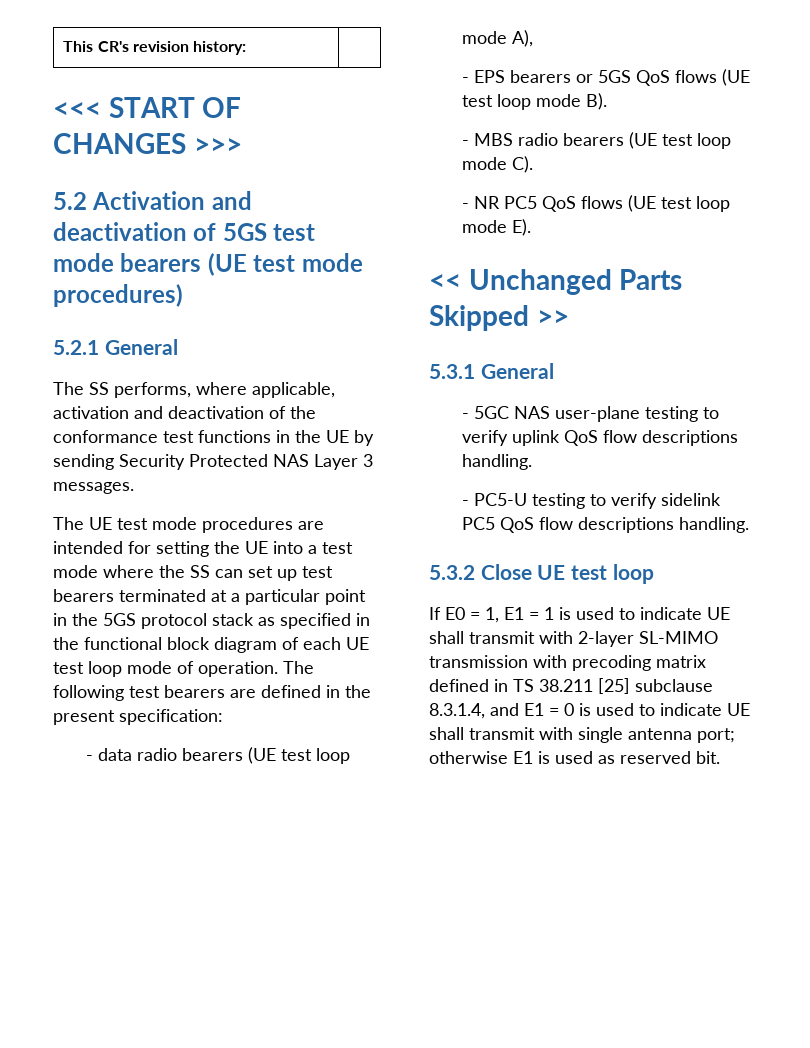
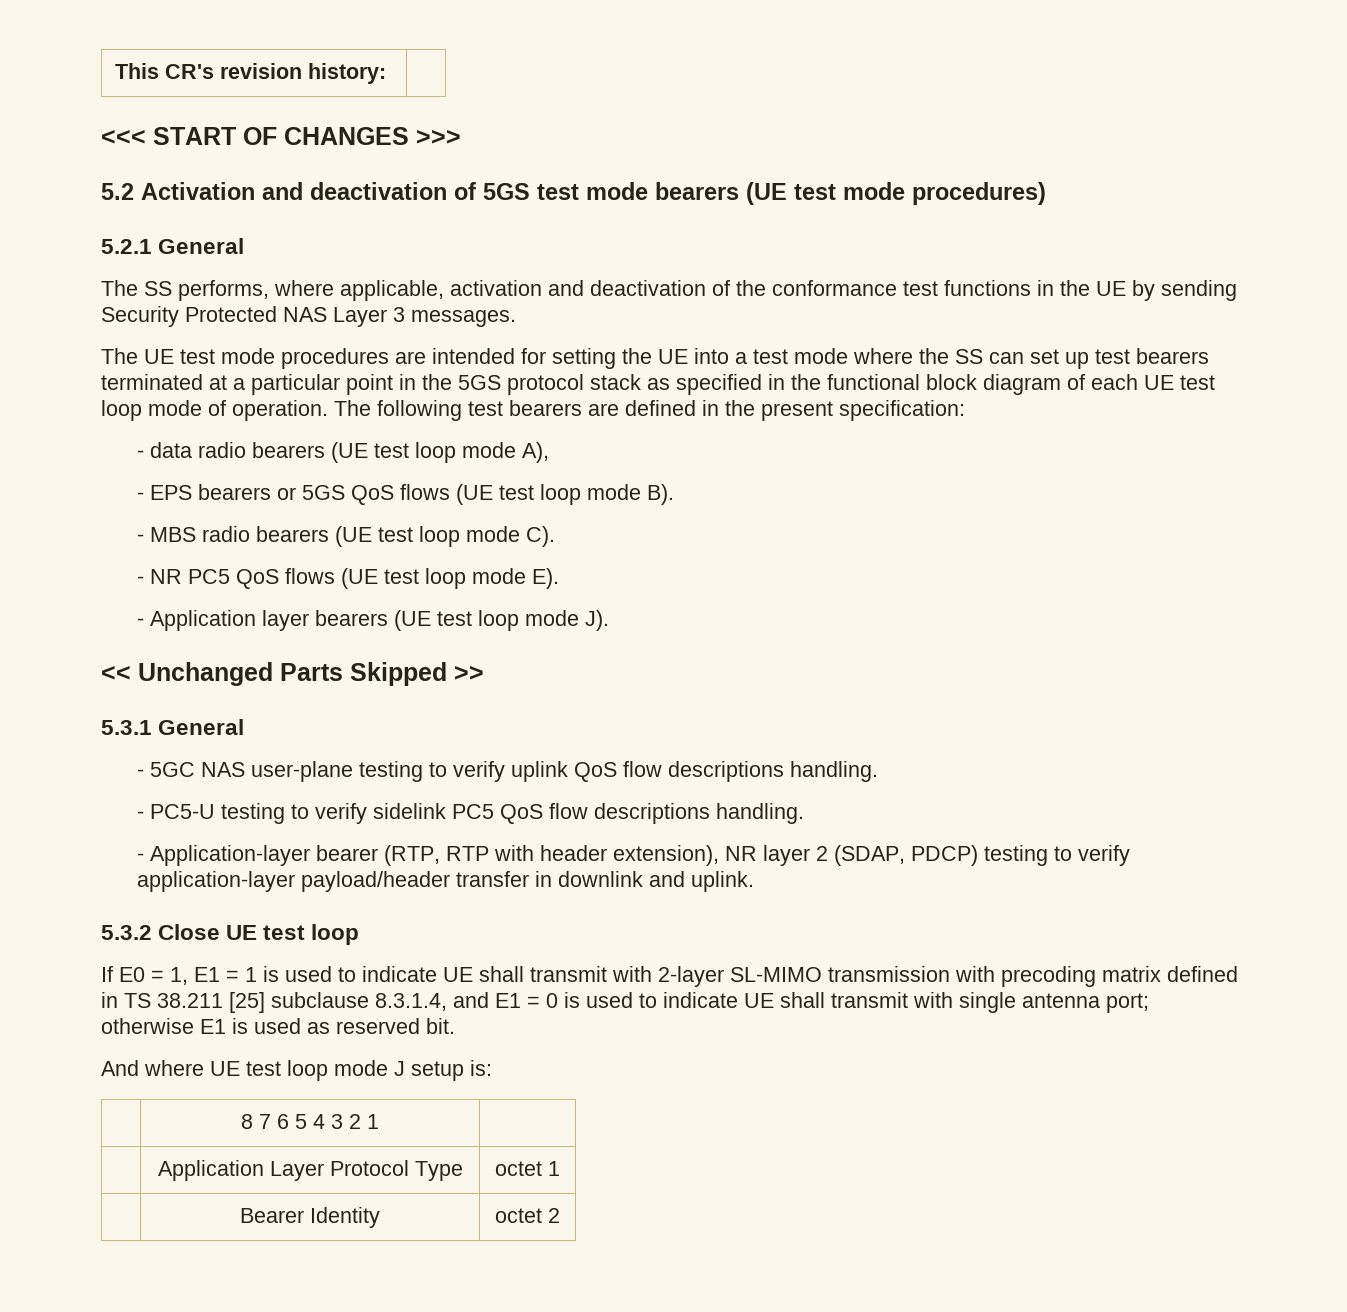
(532, 227) none -> [136,610,609,631] // - Application layer bearers (UE test loop mode J).
(750, 525) none -> [136,845,1130,866] [136,871,754,892] // - Application-layer bearer (RTP, RTP with header extension), NR layer 2 (SDAP, PDCP) testing to verify application-layer payload/header transfer in downlink and uplink.
(720, 757) none -> [101,1060,492,1081] [241,1114,379,1129] [157,1160,463,1181] [495,1161,560,1176] [240,1207,380,1228] [495,1208,560,1223] // And where UE test loop mode J setup is: // | 8 7 6 5 4 3 2 1 | // | Application Layer Protocol Type | octet 1 // | Bearer Identity | octet 2

